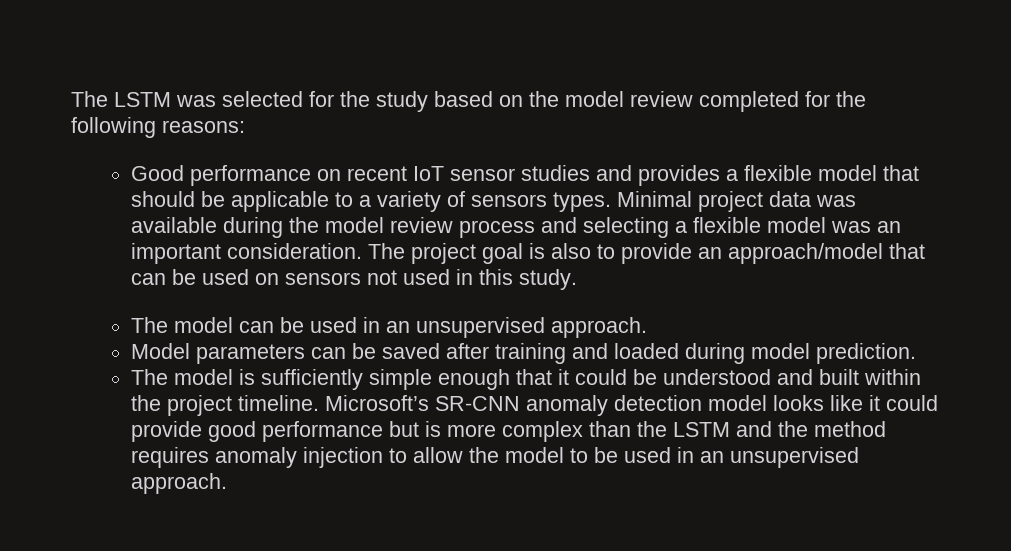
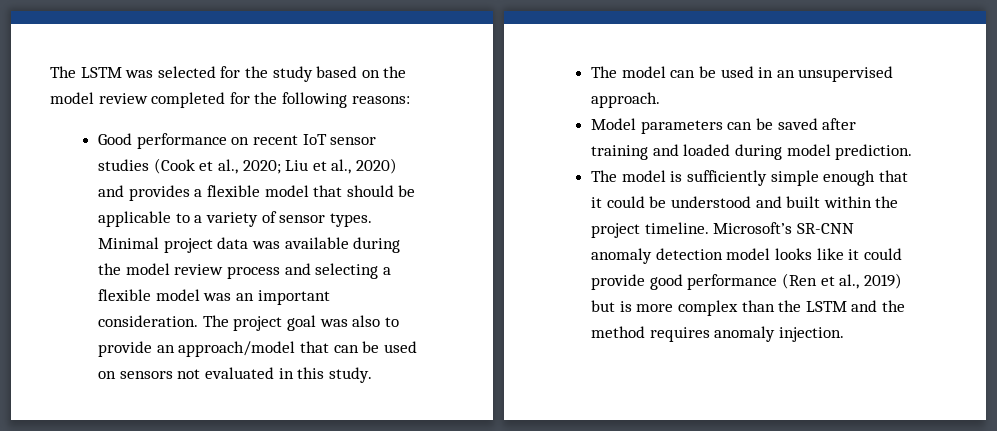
(591, 173) none -> [153,158,398,174] (Cook et al., 2020; Liu et al., 2020)
[471,194,548,207] sensors -> [279,215,326,223] sensor
[529,243,546,259] is -> [319,319,348,327] was
[403,269,451,285] used -> [205,367,275,379] evaluated
(384, 431) none -> [782,273,902,289] (Ren et al., 2019)
[303,447,860,468] [131,473,228,494] injection to allow the model to be used in an unsupervised approach. -> [779,327,845,342] injection.

